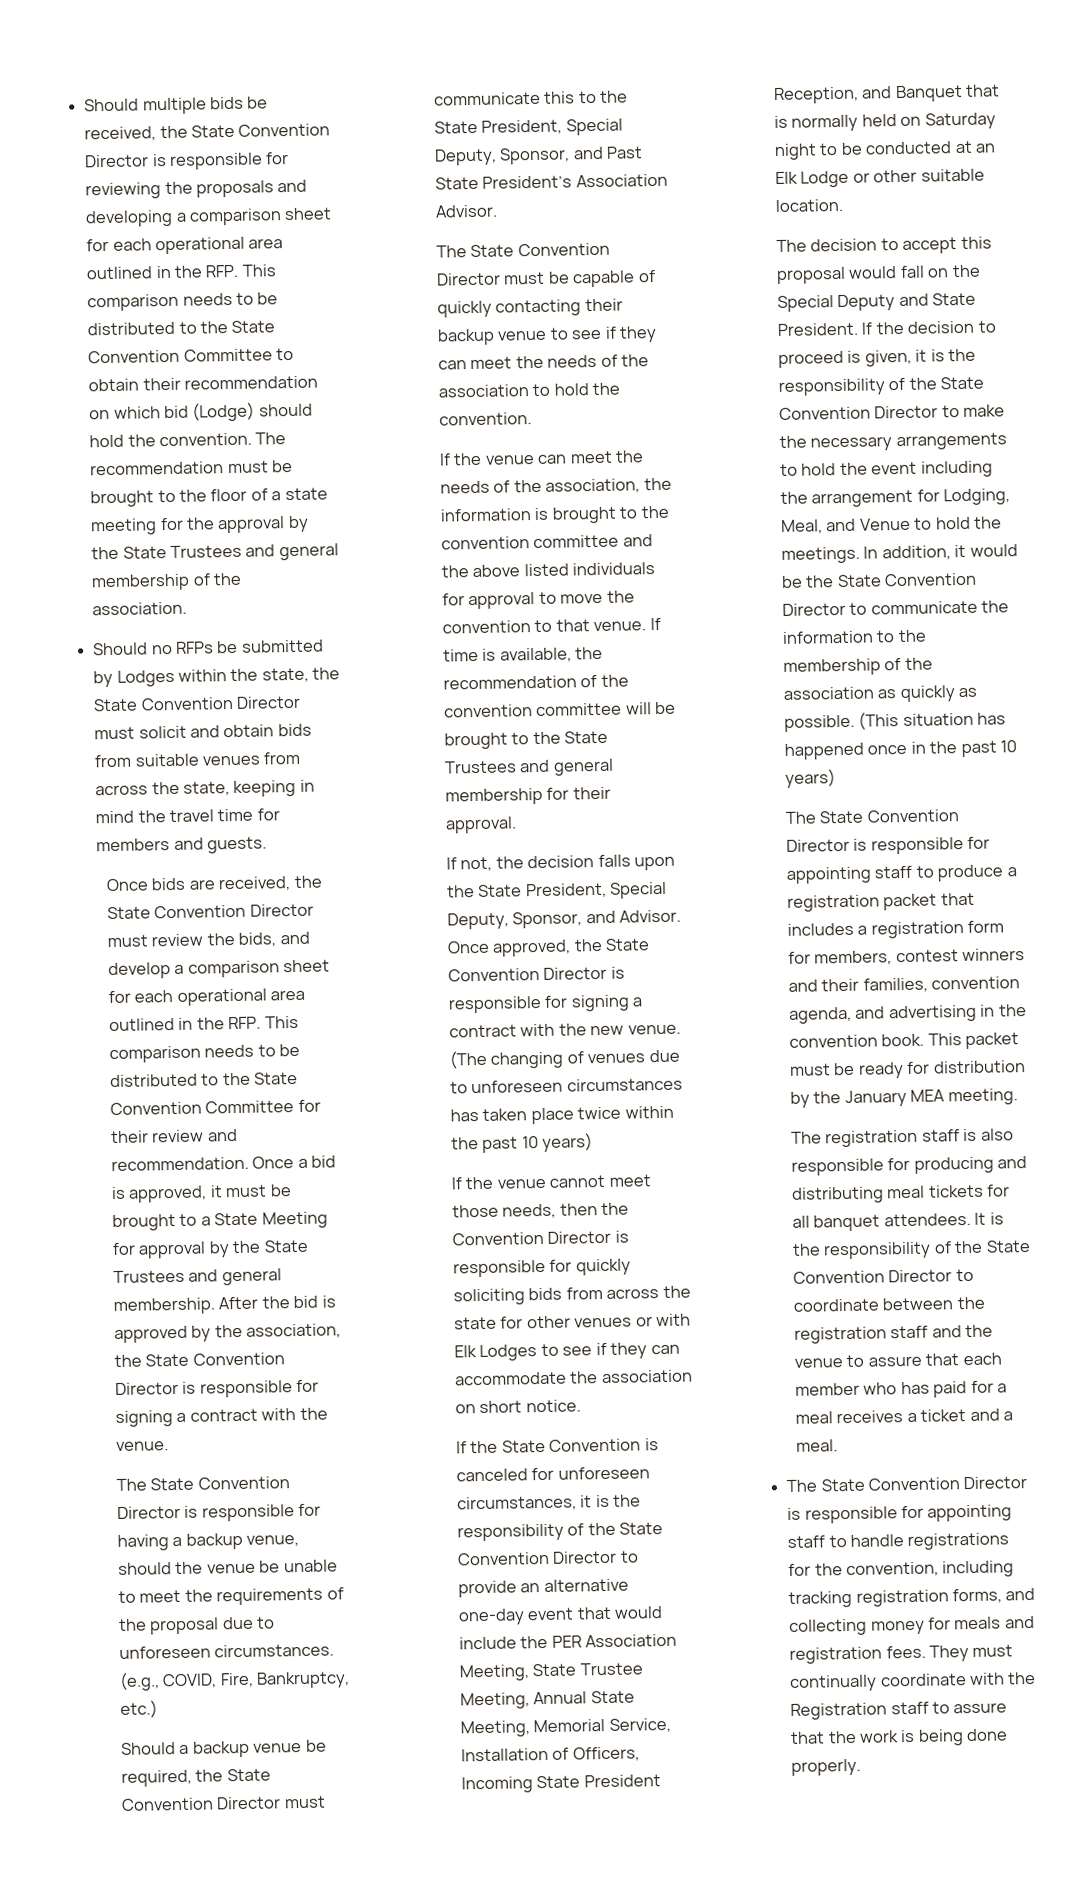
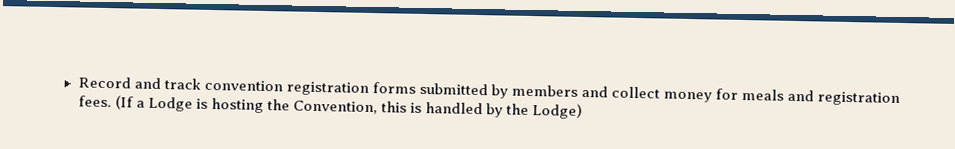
[84,96,269,115] [84,123,331,142] [84,151,290,170] [85,179,308,200] [85,207,333,228] [86,236,284,255] [86,264,276,280] [87,292,279,312] [87,320,276,336] [88,347,294,364] [88,375,318,392] [89,402,313,422] [89,432,287,448] [90,459,293,476] [90,487,328,508] [90,515,309,536] [91,543,339,561] [91,572,242,592] [92,601,188,616] [92,639,324,656] [93,667,341,688] [93,695,301,712] [94,723,312,740] [94,751,301,768] [95,779,315,797] [95,808,280,824] [96,836,267,854] [105,875,323,892] [106,903,314,920] [106,931,310,948] [107,959,331,980] [107,988,306,1006] [108,1015,299,1032] [108,1043,301,1064] [109,1071,299,1088] [109,1099,321,1116] [109,1128,238,1144] [110,1155,337,1172] [110,1184,292,1203] [111,1211,328,1232] [111,1239,308,1259] [112,1268,282,1286] [112,1295,336,1316] [113,1323,342,1344] [113,1352,285,1368] [114,1379,320,1398] [114,1407,328,1428] [115,1441,169,1452] [115,1476,290,1492] [116,1503,322,1522] [116,1532,300,1551] [117,1559,338,1575] [117,1587,344,1606] [117,1616,276,1635] [118,1643,335,1659] [118,1671,351,1691] [119,1700,158,1718] [120,1739,327,1758] [120,1768,271,1787] [120,1795,326,1811] [433,90,629,106] [433,118,623,136] [433,146,644,166] [434,173,668,190] [434,204,498,218] [435,242,610,258] [435,269,656,288] [436,298,623,318] [436,325,658,346] [437,354,650,370] [437,382,621,398] [438,412,532,426] [438,450,645,466] [439,477,672,494] [439,505,670,524] [440,534,653,550] [440,562,656,578] [441,590,635,610] [441,617,661,634] [442,646,604,663] [442,674,629,690] [443,701,677,718] [443,730,609,750] [443,758,614,776] [444,786,611,806] [444,816,517,834] [445,854,676,872] [446,881,668,899] [446,909,682,930] [446,938,651,957] [447,966,625,982] [447,994,644,1014] [448,1023,681,1038] [448,1049,680,1069] [449,1077,683,1094] [449,1105,674,1125] [450,1133,594,1153] [450,1174,651,1190] [451,1202,630,1219] [451,1230,629,1246] [452,1258,631,1278] [452,1285,691,1306] [453,1313,692,1330] [453,1342,680,1362] [454,1369,693,1386] [454,1399,581,1414] [455,1438,659,1454] [455,1466,650,1482] [456,1494,642,1512] [456,1522,664,1542] [456,1550,639,1566] [457,1578,629,1598] [457,1606,664,1626] [458,1633,678,1650] [458,1662,643,1682] [459,1690,635,1710] [459,1717,671,1738] [460,1746,640,1762] [460,1774,661,1794] [772,84,1001,105] [773,112,996,132] [773,140,997,161] [774,168,985,188] [774,198,843,213] [775,236,992,254] [775,264,981,285] [776,292,977,313] [776,320,997,337] [777,348,977,369] [777,376,985,396] [778,404,1006,420] [778,432,1007,452] [779,460,993,478] [779,488,1011,508] [780,516,1003,534] [780,544,1018,564] [780,572,978,588] [781,600,1010,616] [781,629,927,644] [782,657,933,676] [782,685,978,703] [783,712,1007,732] [783,740,1018,760] [784,769,836,788] [784,809,960,824] [785,836,991,855] [785,864,1017,884] [786,892,975,912] [786,920,1005,939] [787,948,1026,966] [787,976,1021,993] [788,1004,1027,1024] [788,1032,1020,1050] [788,1060,1026,1079] [789,1088,1018,1108] [790,1128,1014,1148] [790,1156,1028,1176] [791,1184,1011,1204] [791,1212,1004,1232] [791,1239,1031,1260] [792,1268,974,1284] [792,1296,986,1312] [793,1324,994,1344] [793,1352,1002,1368] [794,1380,1008,1398] [794,1408,1014,1424] [795,1439,838,1452] [786,1476,1028,1492] [787,1504,1013,1524] [787,1532,1010,1551] [788,1560,1015,1578] [788,1587,1036,1608] [789,1618,868,1636] Should multiple bids be received, the State Convention Director is responsible for reviewing the proposals and developing a comparison sheet for each operational area outlined in the RFP. This comparison needs to be distributed to the State Convention Committee to obtain their recommendation on which bid (Lodge) should hold the convention. The recommendation must be brought to the floor of a state meeting for the approval by the State Trustees and general membership of the association. // Should no RFPs be submitted by Lodges within the state, the State Convention Director must solicit and obtain bids from suitable venues from across the state, keeping in mind the travel time for members and guests. // Once bids are received, the State Convention Director must review the bids, and develop a comparison sheet for each operational area outlined in the RFP. This comparison needs to be distributed to the State Convention Committee for their review and recommendation. Once a bid is approved, it must be brought to a State Meeting for approval by the State Trustees and general membership. After the bid is approved by the association, the State Convention Director is responsible for signing a contract with the venue. // The State Convention Director is responsible for having a backup venue, should the venue be unable to meet the requirements of the proposal due to unforeseen circumstances. (e.g., COVID, Fire, Bankruptcy, etc.) // Should a backup venue be required, the State Convention Director must communicate this to the State President, Special Deputy, Sponsor, and Past State President’s Association Advisor. // The State Convention Director must be capable of quickly contacting their backup venue to see if they can meet the needs of the association to hold the convention. // If the venue can meet the needs of the association, the information is brought to the convention committee and the above listed individuals for approval to move the convention to that venue. If time is available, the recommendation of the convention committee will be brought to the State Trustees and general membership for their approval. // If not, the decision falls upon the State President, Special Deputy, Sponsor, and Advisor. Once approved, the State Convention Director is responsible for signing a contract with the new venue. (The changing of venues due to unforeseen circumstances has taken place twice within the past 10 years) // If the venue cannot meet those needs, then the Convention Director is responsible for quickly soliciting bids from across the state for other venues or with Elk Lodges to see if they can accommodate the association on short notice. // If the State Convention is canceled for unforeseen circumstances, it is the responsibility of the State Convention Director to provide an alternative one-day event that would include the PER Association Meeting, State Trustee Meeting, Annual State Meeting, Memorial Service, Installation of Officers, Incoming State President Reception, and Banquet that is normally held on Saturday night to be conducted at an Elk Lodge or other suitable location. // The decision to accept this proposal would fall on the Special Deputy and State President. If the decision to proceed is given, it is the responsibility of the State Convention Director to make the necessary arrangements to hold the event including the arrangement for Lodging, Meal, and Venue to hold the meetings. In addition, it would be the State Convention Director to communicate the information to the membership of the association as quickly as possible. (This situation has happened once in the past 10 years) // The State Convention Director is responsible for appointing staff to produce a registration packet that includes a registration form for members, contest winners and their families, convention agenda, and advertising in the convention book. This packet must be ready for distribution by the January MEA meeting. // The registration staff is also responsible for producing and distributing meal tickets for all banquet attendees. It is the responsibility of the State Convention Director to coordinate between the registration staff and the venue to assure that each member who has paid for a meal receives a ticket and a meal. // The State Convention Director is responsible for appointing staff to handle registrations for the convention, including tracking registration forms, and collecting -> [77,76,661,99] Record and track convention registration forms submitted by members and collect
[928,1644,1014,1662] [790,1671,1037,1692] [790,1701,1008,1720] [790,1728,1009,1746] [791,1758,862,1776] They must continually coordinate with the Registration staff to assure that the work is being done properly. -> [114,95,584,119] (If a Lodge is hosting the Convention, this is handled by the Lodge)

